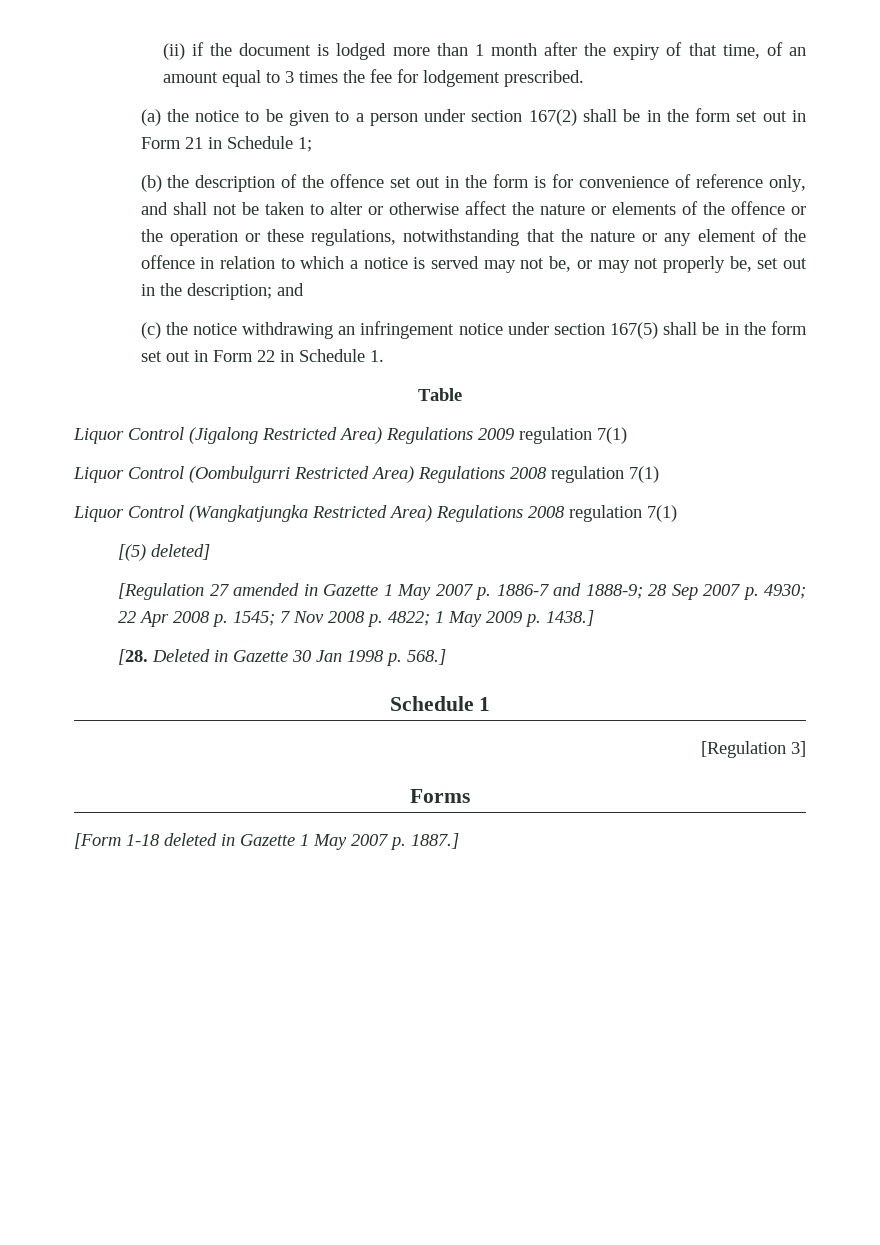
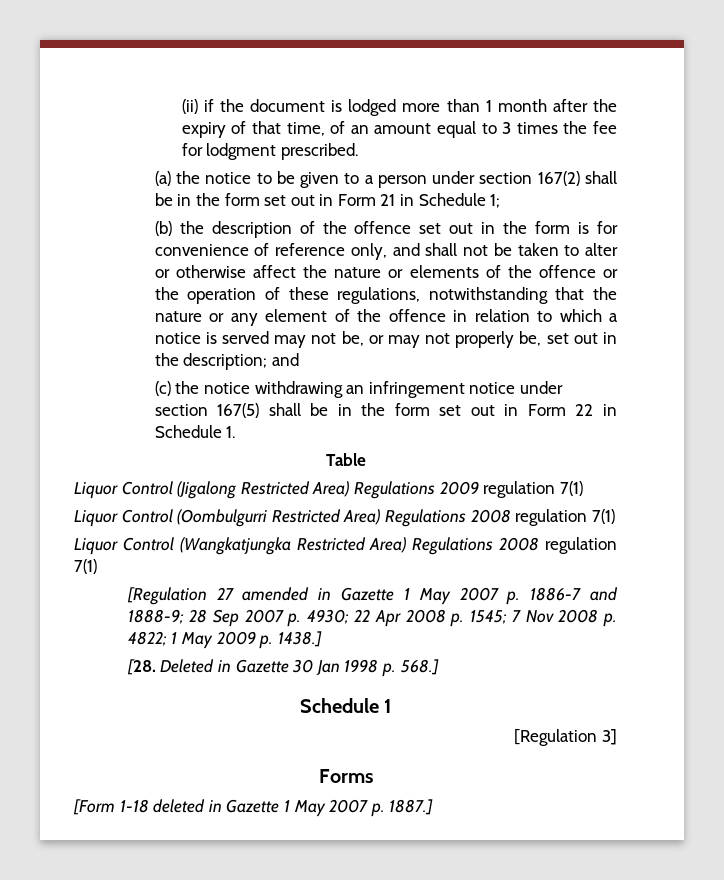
[422,70,500,87] lodgement -> [206,143,277,160] lodgment
[244,233,260,242] or -> [264,287,280,300] of
[118,544,211,561] // [(5) deleted] -> (97, 566) none

